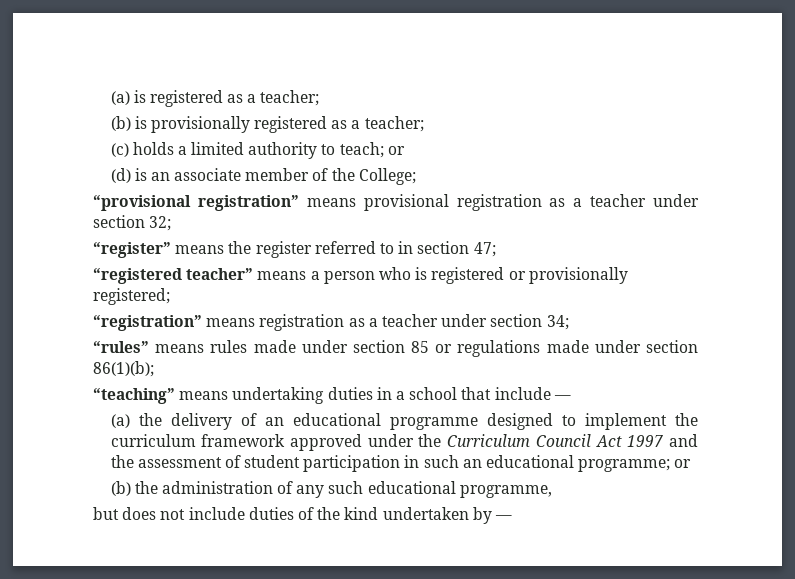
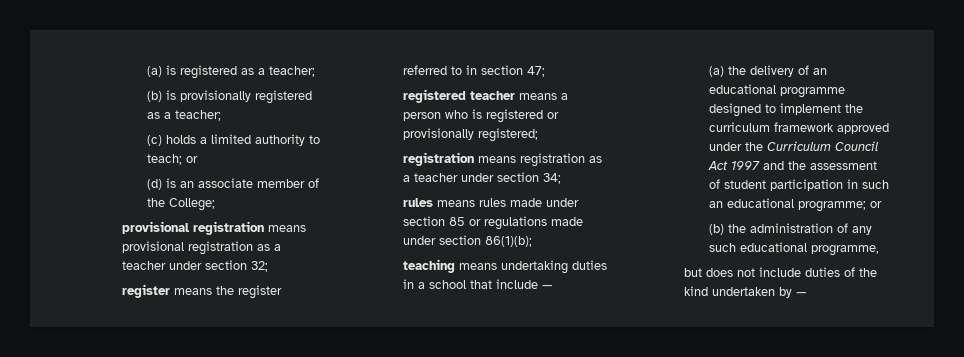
[93,195,299,211] “provisional registration” -> [122,221,265,235] provisional registration
[93,242,172,258] “register” -> [122,284,171,298] register
[93,268,254,284] “registered teacher” -> [403,89,516,103] registered teacher
[93,315,203,331] “registration” -> [403,152,475,166] registration
[93,341,150,353] “rules” -> [403,198,434,207] rules
[93,388,176,404] “teaching” -> [403,259,456,273] teaching

